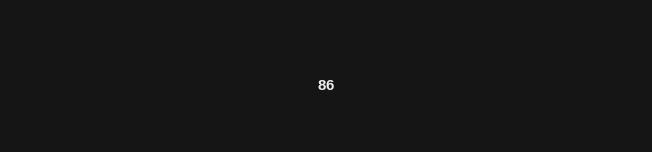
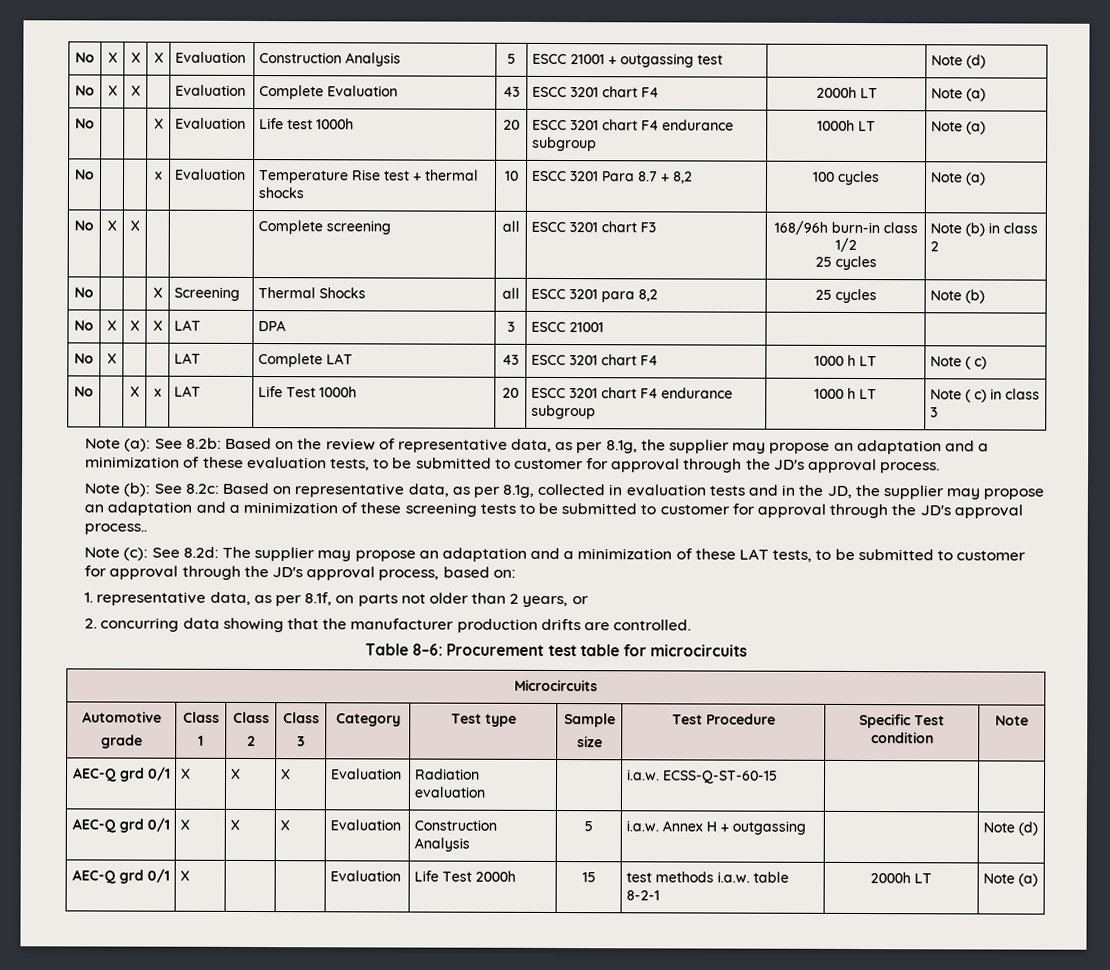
[318,80,334,90] 86 -> [75,52,95,63] [107,52,118,63] [130,52,141,63] [153,52,164,63] [175,51,247,63] [259,52,402,67] [507,53,516,64] [532,53,724,68] [931,54,987,69] [75,85,95,96] [107,85,118,96] [130,85,141,96] [175,84,247,96] [259,85,399,100] [503,86,520,97] [532,86,660,98] [815,86,878,99] [931,88,987,102] [75,118,95,129] [153,118,164,129] [175,117,247,129] [259,118,355,130] [503,119,520,130] [532,119,735,131] [532,136,598,152] [817,119,876,132] [931,121,987,135] [75,169,95,180] [154,171,163,180] [175,168,247,180] [258,169,480,184] [258,187,305,199] [504,170,519,181] [532,170,694,184] [813,170,880,186] [931,172,987,186] [74,220,94,231] [106,220,117,231] [129,220,140,231] [258,220,392,235] [501,220,520,232] [531,221,657,233] [773,220,918,235] [834,237,857,252] [814,255,877,271] [930,222,1039,237] [930,241,940,252] [74,287,94,298] [152,287,163,298] [174,286,241,301] [258,287,367,299] [501,287,520,299] [531,288,659,303] [814,288,877,304] [930,289,986,304] [74,320,94,331] [106,320,117,331] [129,320,140,331] [152,320,163,331] [174,319,202,331] [258,320,287,332] [506,321,515,332] [531,321,605,333] [74,353,94,364] [106,353,117,364] [174,352,202,364] [258,353,354,368] [502,354,519,365] [531,354,659,366] [814,354,877,367] [930,356,988,370] [74,386,94,397] [129,386,140,397] [153,388,162,397] [174,385,202,397] [258,386,358,398] [502,387,519,398] [531,387,734,399] [531,404,597,420] [814,387,877,400] [930,388,1041,403] [930,407,939,418] [85,437,990,455] [85,456,941,474] [84,482,1045,500] [84,501,1023,519] [84,523,148,535] [84,546,1027,562] [84,565,516,581] [84,591,589,608] [84,617,692,633] [364,643,748,657] [514,679,598,692] [81,711,162,723] [100,734,143,749] [182,711,220,723] [198,735,204,746] [232,711,270,724] [246,735,256,747] [282,712,320,724] [297,736,305,747] [335,713,401,727] [450,713,517,727] [563,713,616,728] [576,736,603,748] [671,713,776,725] [859,714,945,729] [870,732,934,744] [995,715,1029,726] [72,766,171,782] [181,768,192,779] [231,768,242,779] [281,769,292,780] [331,768,403,780] [415,768,481,780] [414,786,486,798] [627,769,779,784] [71,817,170,833] [180,819,191,830] [230,819,241,830] [280,820,291,831] [330,819,402,831] [414,819,498,831] [414,837,471,852] [584,821,593,832] [626,820,807,835] [983,821,1039,836] [71,868,170,884] [180,870,191,881] [330,870,402,882] [414,870,517,882] [581,872,596,883] [626,871,790,883] [626,890,661,901] [870,872,932,884] [983,873,1039,887] No | X | X | X | Evaluation | Construction Analysis | 5 | ESCC 21001 + outgassing test | | Note (d) // No | X | X | | Evaluation | Complete Evaluation | 43 | ESCC 3201 chart F4 | 2000h LT | Note (a) // No | | | X | Evaluation | Life test 1000h | 20 | ESCC 3201 chart F4 endurance subgroup | 1000h LT | Note (a) // No | | | x | Evaluation | Temperature Rise test + thermal shocks | 10 | ESCC 3201 Para 8.7 + 8,2 | 100 cycles | Note (a) // No | X | X | | | Complete screening | all | ESCC 3201 chart F3 | 168/96h burn-in class 1/2 // 25 cycles | Note (b) in class 2 // No | | | X | Screening | Thermal Shocks | all | ESCC 3201 para 8,2 | 25 cycles | Note (b) // No | X | X | X | LAT | DPA | 3 | ESCC 21001 | | // No | X | | | LAT | Complete LAT | 43 | ESCC 3201 chart F4 | 1000 h LT | Note ( c) // No | | X | x | LAT | Life Test 1000h | 20 | ESCC 3201 chart F4 endurance subgroup | 1000 h LT | Note ( c) in class 3 // Note (a): See 8.2b: Based on the review of representative data, as per 8.1g, the supplier may propose an adaptation and a minimization of these evaluation tests, to be submitted to customer for approval through the JD's approval process. // Note (b): See 8.2c: Based on representative data, as per 8.1g, collected in evaluation tests and in the JD, the supplier may propose an adaptation and a minimization of these screening tests to be submitted to customer for approval through the JD's approval process.. // Note (c): See 8.2d: The supplier may propose an adaptation and a minimization of these LAT tests, to be submitted to customer for approval through the JD's approval process, based on: // 1. representative data, as per 8.1f, on parts not older than 2 years, or // 2. concurring data showing that the manufacturer production drifts are controlled. // Table 8–6: Procurement test table for microcircuits // Microcircuits // Automotive // grade | Class // 1 | Class // 2 | Class // 3 | Category | Test type | Sample // size | Test Procedure | Specific Test condition | Note // AEC-Q grd 0/1 | X | X | X | Evaluation | Radiation evaluation | | i.a.w. ECSS-Q-ST-60-15 | | // AEC-Q grd 0/1 | X | X | X | Evaluation | Construction Analysis | 5 | i.a.w. Annex H + outgassing | | Note (d) // AEC-Q grd 0/1 | X | | | Evaluation | Life Test 2000h | 15 | test methods i.a.w. table 8-2-1 | 2000h LT | Note (a)

